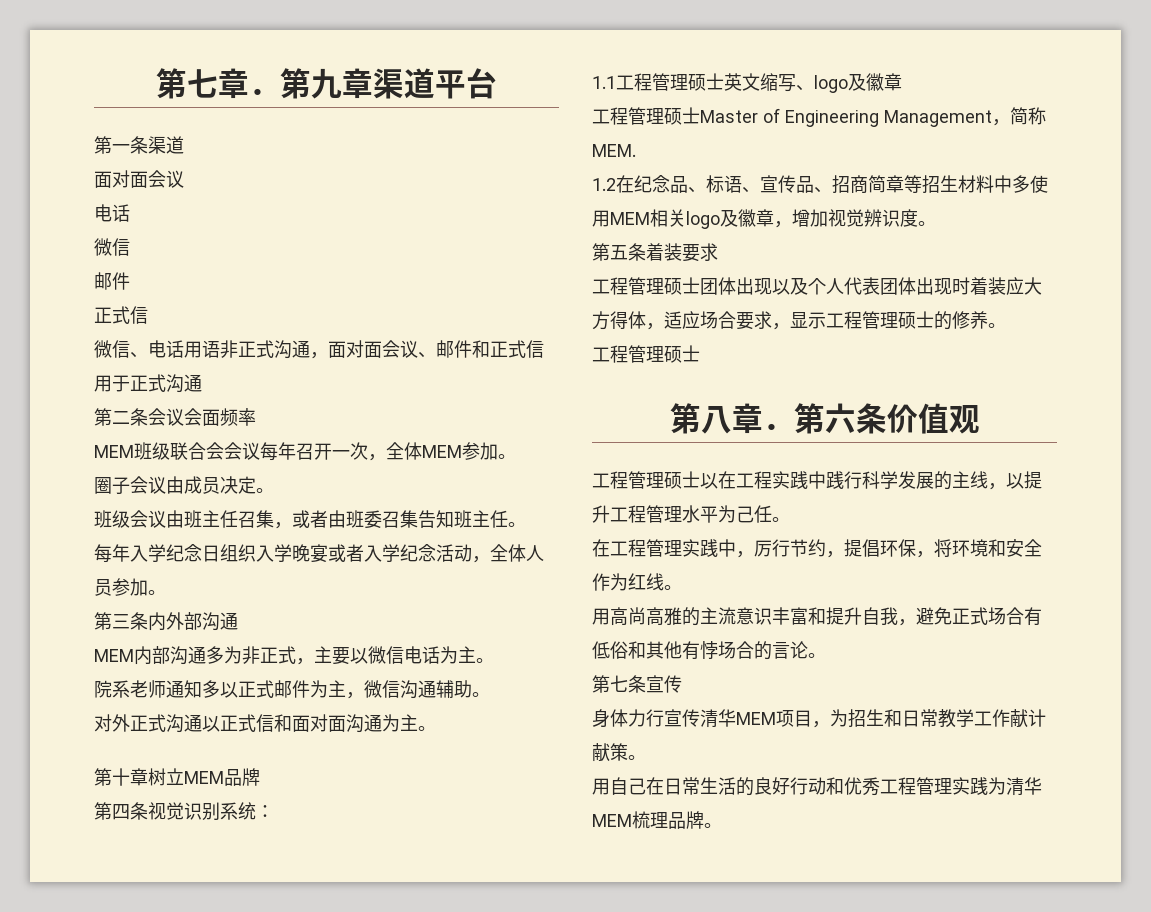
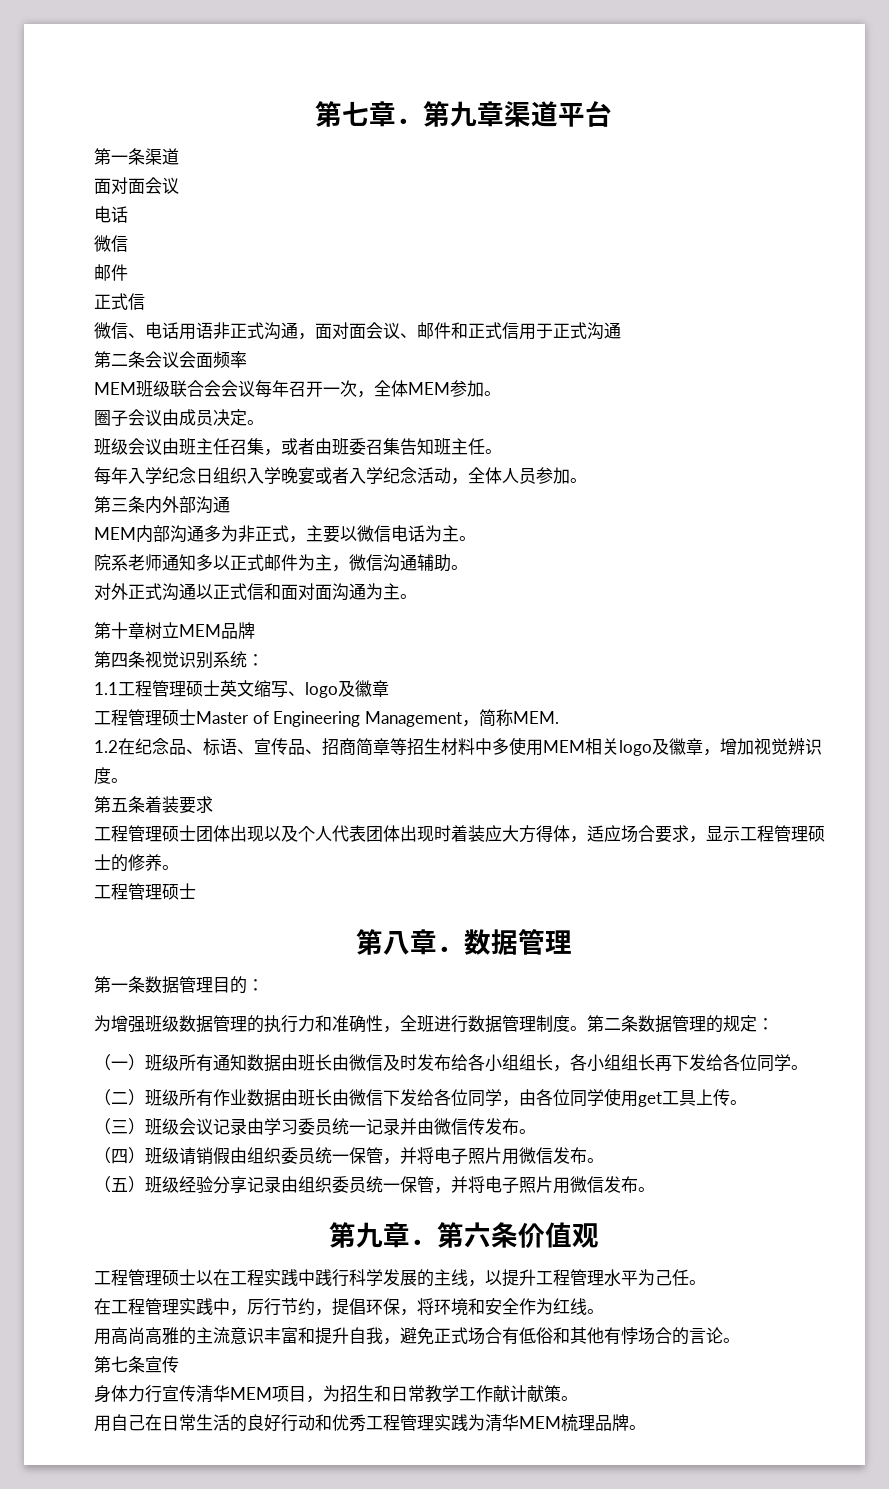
(794, 426) none -> [463,929,572,955] [94,976,264,994] [94,1015,774,1033] [94,1054,808,1072] [94,1088,747,1107] [94,1118,536,1135] [94,1147,604,1165] [94,1176,655,1194] [328,1222,437,1248] 数据管理 // 第一条数据管理目的： // 为增强班级数据管理的执行力和准确性，全班进行数据管理制度。第二条数据管理的规定： // （一）班级所有通知数据由班长由微信及时发布给各小组组长，各小组组长再下发给各位同学。 // （二）班级所有作业数据由班长由微信下发给各位同学，由各位同学使用get工具上传。 // （三）班级会议记录由学习委员统一记录并由微信传发布。 // （四）班级请销假由组织委员统一保管，并将电子照片用微信发布。 // （五）班级经验分享记录由组织委员统一保管，并将电子照片用微信发布。 // 第九章．

